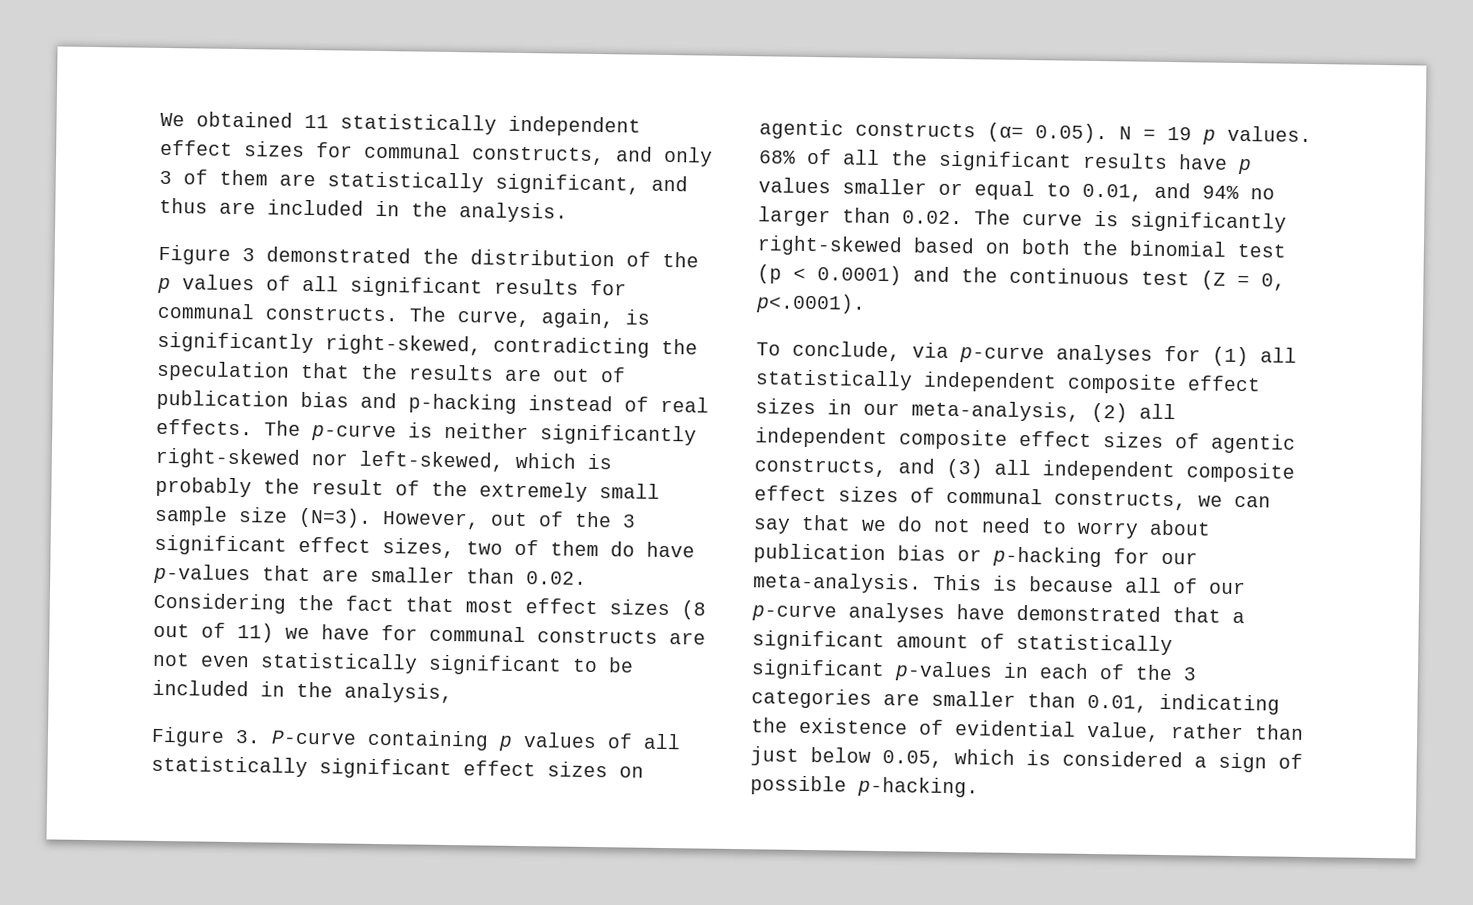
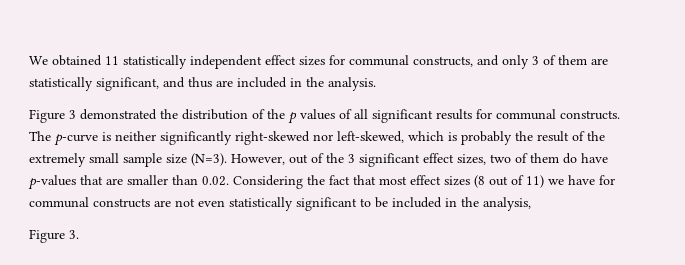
[457,308,650,329] [157,331,698,358] [156,360,626,383] [156,389,709,414] [156,418,301,436] curve, again, is significantly right-skewed, contradicting the speculation that the results are out of publication bias and p-hacking instead of real effects. The -> (51, 136) none
[271,729,681,751] [151,755,644,780] [759,119,1312,145] [759,148,1252,175] [758,177,1275,202] [758,206,1287,233] [757,235,1286,258] [757,264,1286,291] [755,293,866,314] [756,340,1297,367] [755,369,1261,395] [755,398,1176,423] [755,427,1296,454] [754,458,1295,483] [754,485,1271,511] [753,514,1211,539] [753,543,1198,568] [753,572,1246,595] [751,602,1245,624] [752,630,1173,656] [751,659,1197,682] [751,688,1280,715] [751,717,1304,742] [750,746,1303,773] [750,775,979,798] P-curve containing p values of all statistically significant effect sizes on agentic constructs (α= 0.05). N = 19 p values. 68% of all the significant results have p values smaller or equal to 0.01, and 94% no larger than 0.02. The curve is significantly right-skewed based on both the binomial test (p < 0.0001) and the continuous test (Z = 0, p<.0001). // To conclude, via p-curve analyses for (1) all statistically independent composite effect sizes in our meta-analysis, (2) all independent composite effect sizes of agentic constructs, and (3) all independent composite effect sizes of communal constructs, we can say that we do not need to worry about publication bias or p-hacking for our meta-analysis. This is because all of our p-curve analyses have demonstrated that a significant amount of statistically significant p-values in each of the 3 categories are smaller than 0.01, indicating the existence of evidential value, rather than just below 0.05, which is considered a sign of possible p-hacking. -> (79, 234) none

